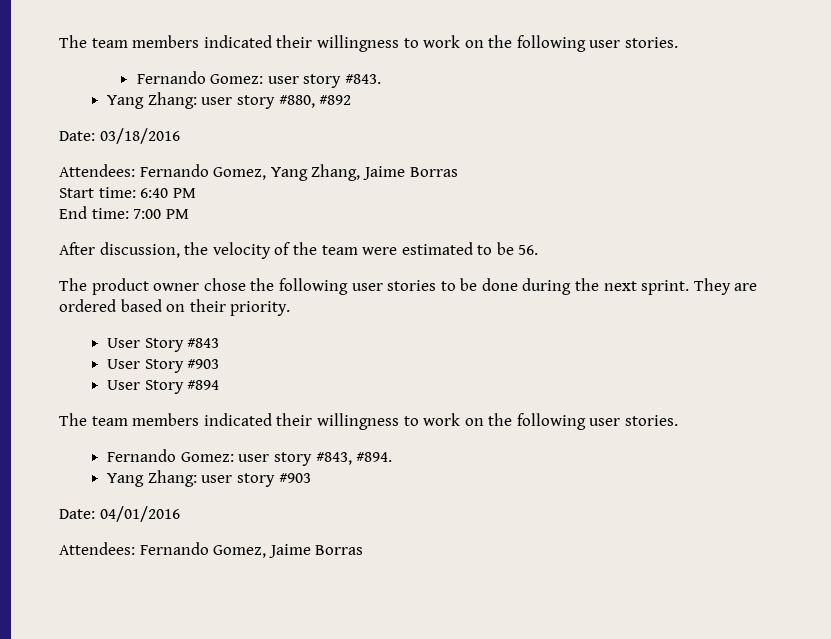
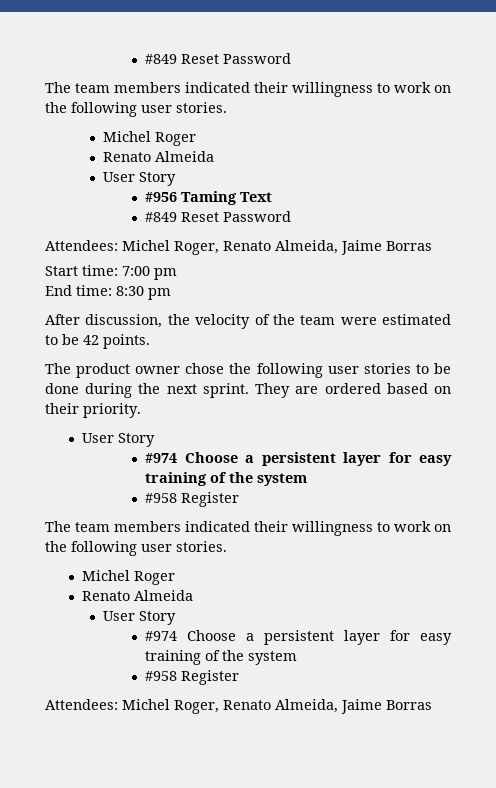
(59, 41) none -> [145,53,292,64] #849 Reset Password //
[136,71,381,88] [107,92,352,109] [59,128,180,144] [59,164,361,181] Fernando Gomez: user story #843. // Yang Zhang: user story #880, #892 // Date: 03/18/2016 // Attendees: Fernando Gomez, Yang Zhang, -> [103,131,197,146] [103,151,215,162] [103,172,177,186] [145,191,273,205] [145,211,292,222] [45,240,338,255] Michel Roger // Renato Almeida // User Story // #956 Taming Text // #849 Reset Password // Attendees: Michel Roger, Renato Almeida,
[140,188,196,198] 6:40 PM -> [122,266,177,280] 7:00 pm
[133,209,189,219] 7:00 PM -> [116,286,171,300] 8:30 pm
[518,245,539,255] 56. -> [83,334,150,349] 42 points.
[187,338,220,348] [107,359,220,373] [107,380,220,394] #843 // User Story #903 // User Story #894 -> [145,452,452,466] [145,472,308,486] [145,492,240,507] // #974 Choose a persistent layer for easy training of the system // #958 Register
[107,449,393,466] [107,470,311,487] [59,506,180,522] [59,542,267,558] Fernando Gomez: user story #843, #894. // Yang Zhang: user story #903 // Date: 04/01/2016 // Attendees: Fernando Gomez, -> [82,570,176,585] [82,590,194,601] [103,611,177,625] [145,630,452,645] [145,650,298,665] [145,670,240,685] [45,699,338,714] Michel Roger // Renato Almeida // User Story // #974 Choose a persistent layer for easy training of the system // #958 Register // Attendees: Michel Roger, Renato Almeida,

